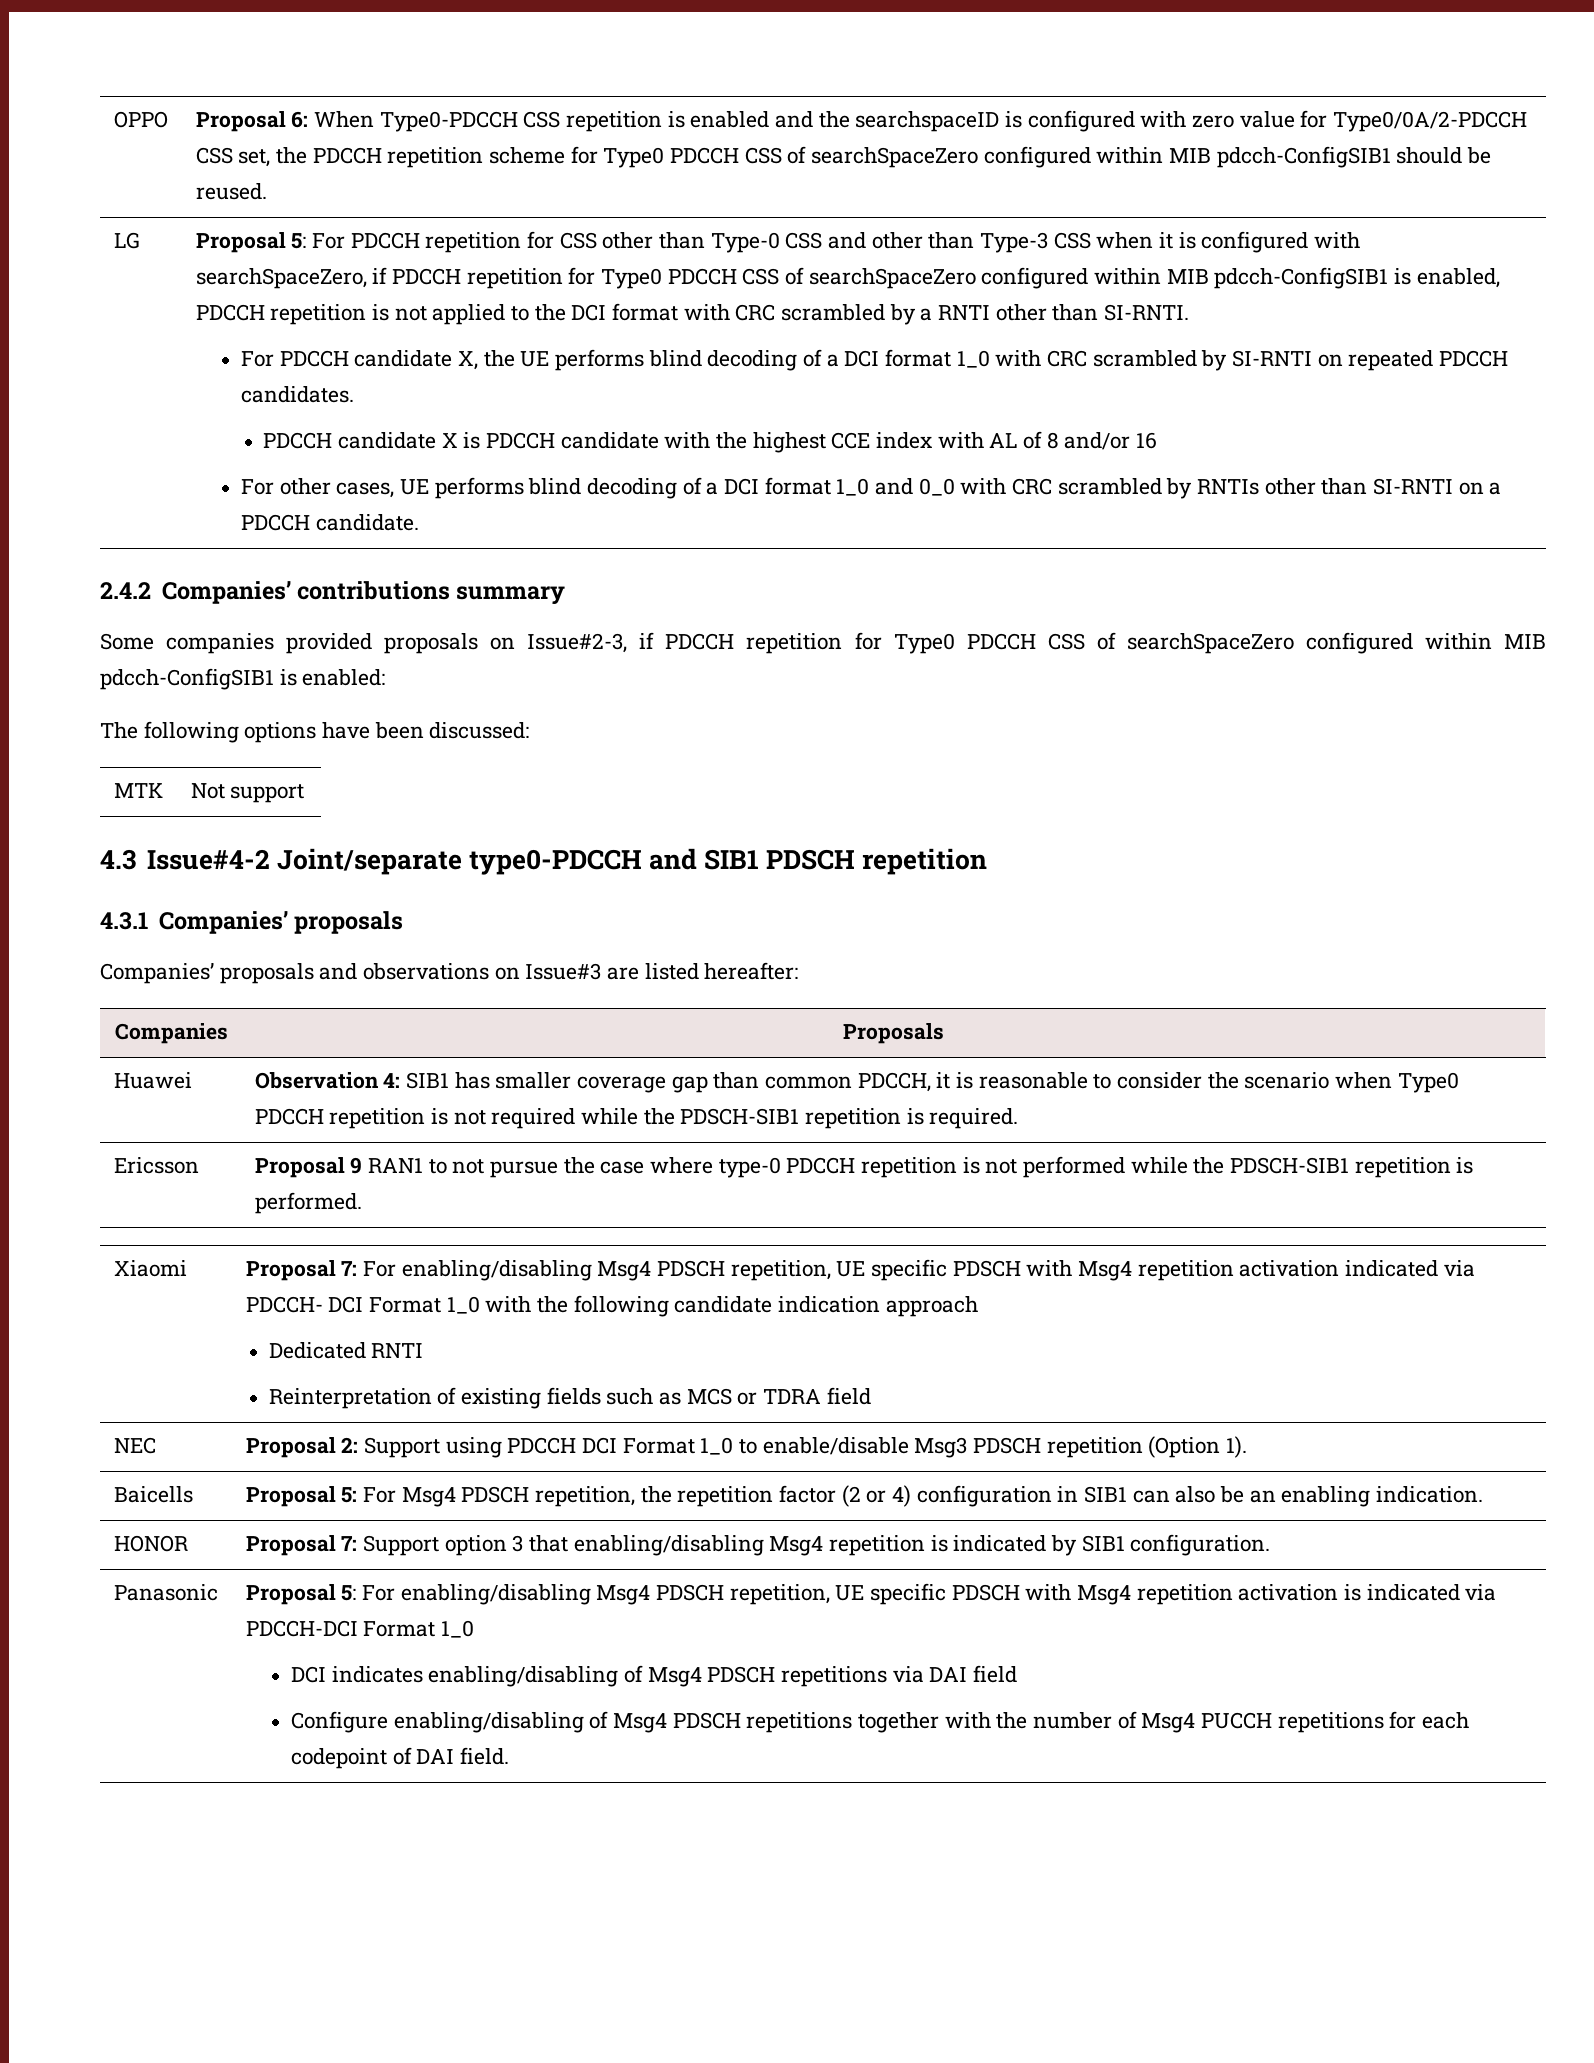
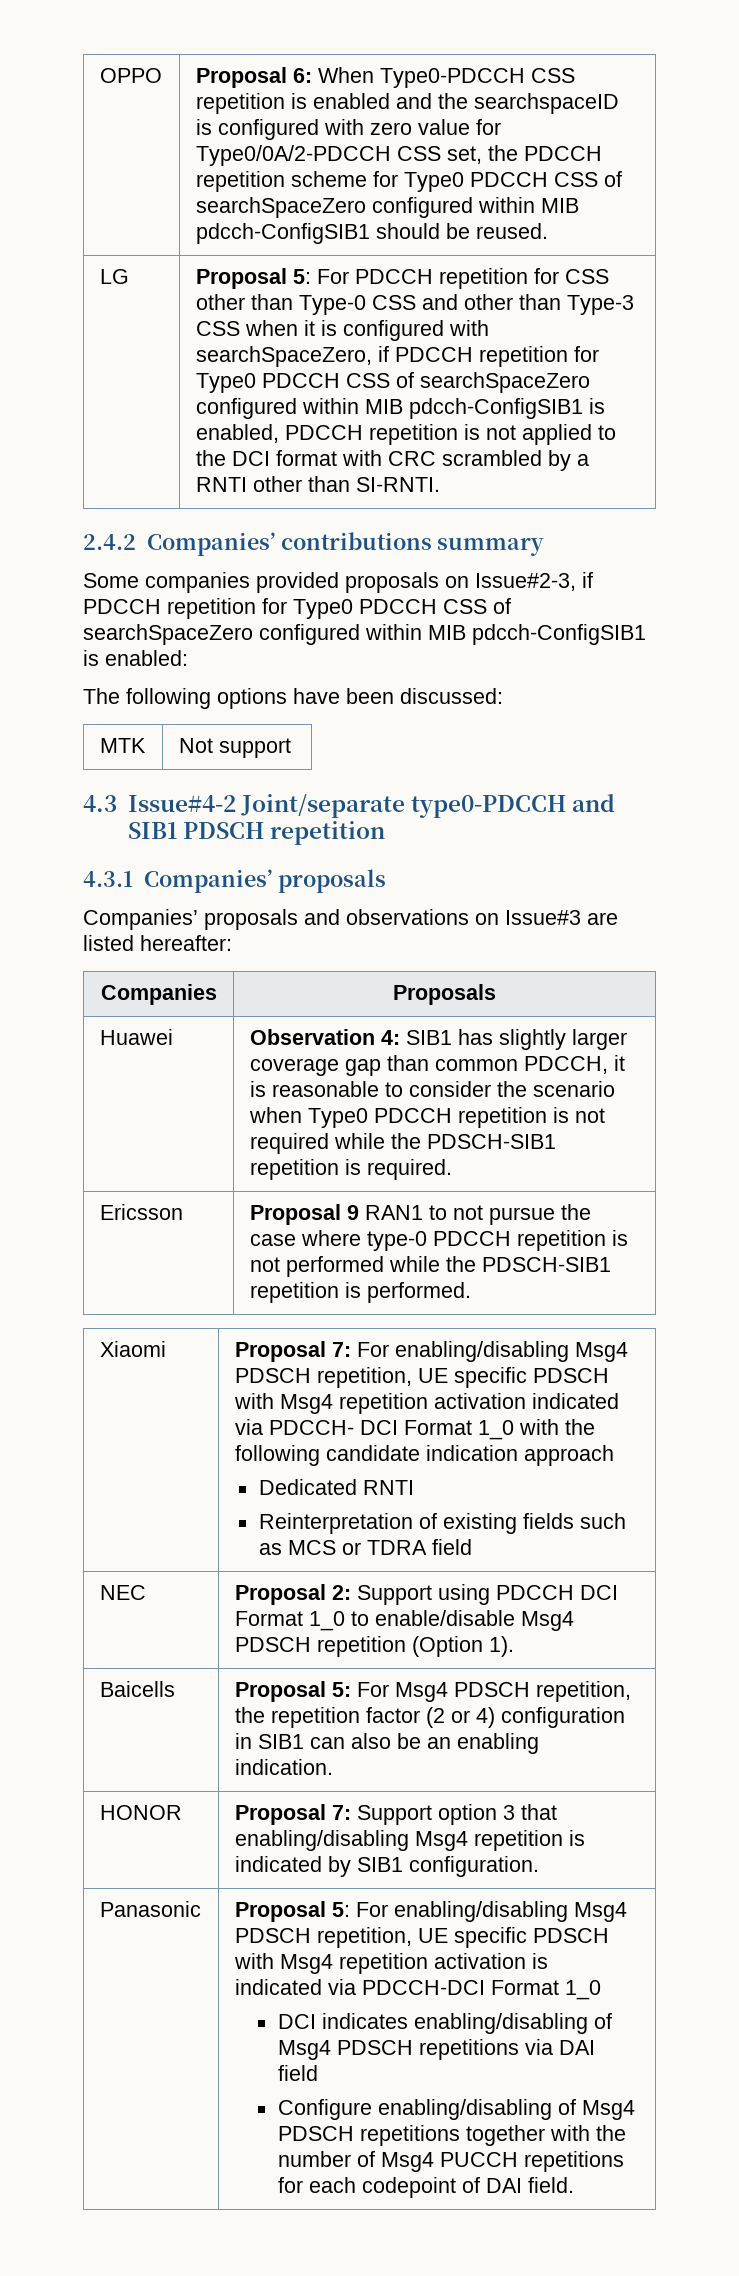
[241,349,1509,371] [241,386,355,403] [263,431,1158,453] [241,477,1502,499] [241,514,419,531] // For PDCCH candidate X, the UE performs blind decoding of a DCI format 1_0 with CRC scrambled by SI-RNTI on repeated PDCCH candidates. // PDCCH candidate X is PDCCH candidate with the highest CCE index with AL of 8 and/or 16 // For other cases, UE performs blind decoding of a DCI format 1_0 and 0_0 with CRC scrambled by RNTIs other than SI-RNTI on a PDCCH candidate. -> (440, 484) none
[495,1072,572,1089] smaller -> [498,1029,627,1050] slightly larger
[914,1437,968,1458] Msg3 -> [520,1611,574,1631] Msg4

